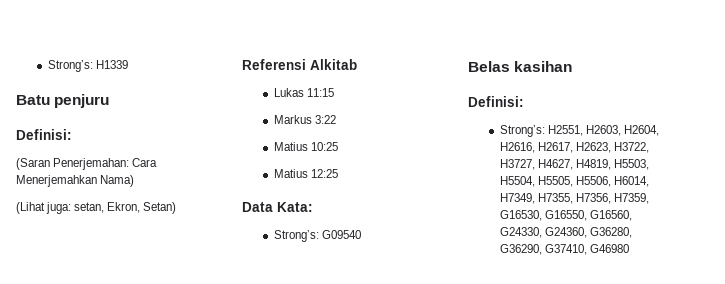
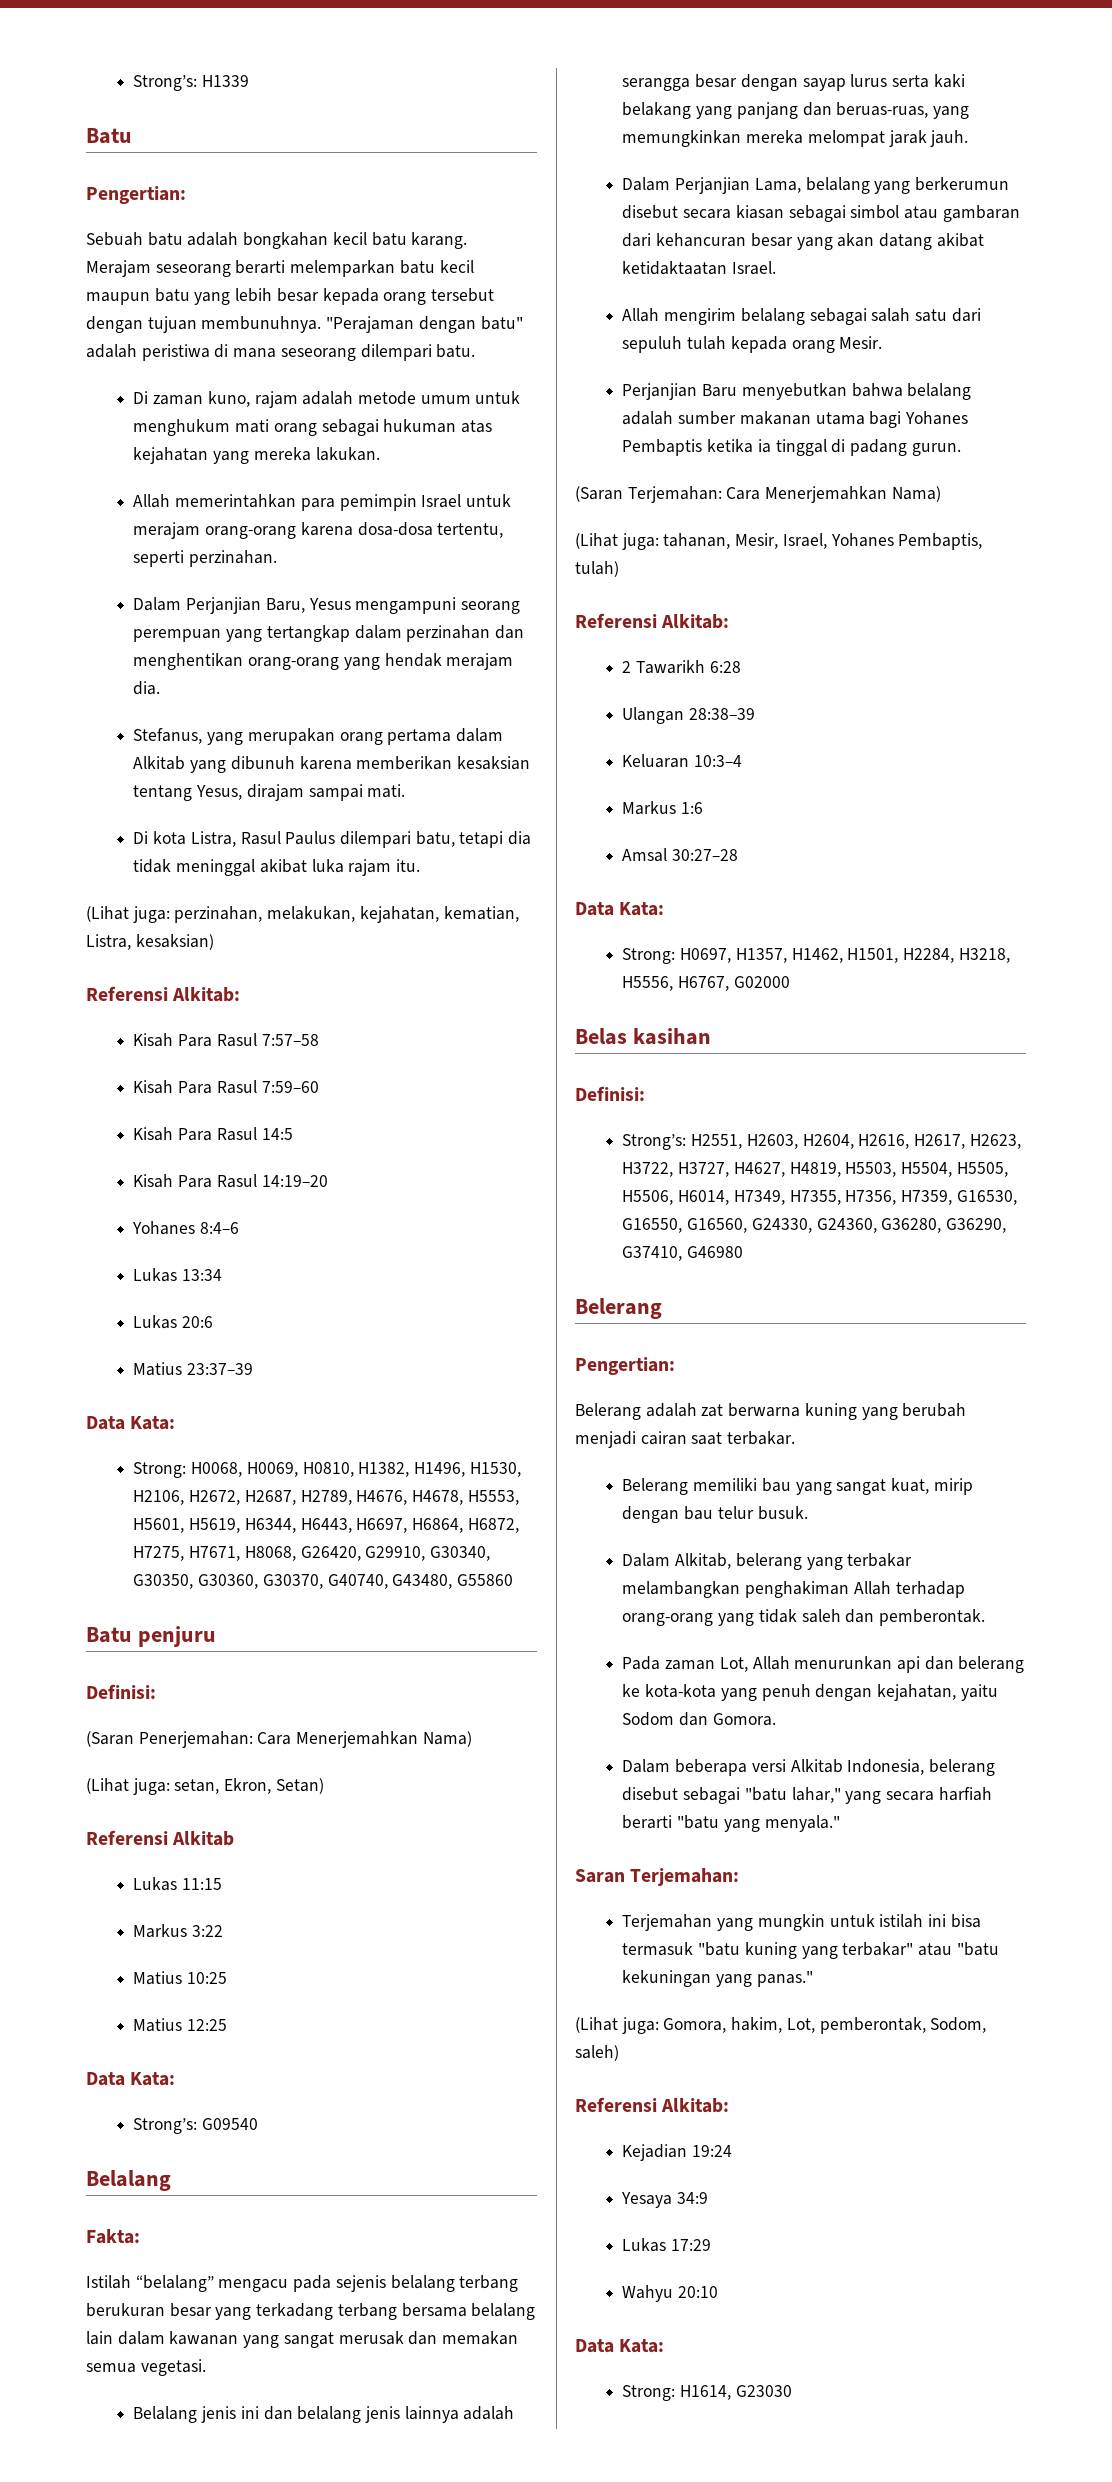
(50, 100) none -> [86,186,186,204] [86,232,468,249] [86,260,474,277] [86,288,495,305] [86,316,523,333] [86,344,476,361] [133,391,521,408] [133,419,492,436] [133,447,380,464] [133,494,511,511] [133,522,504,539] [133,550,278,567] [133,597,520,614] [133,625,524,642] [133,653,514,670] [133,681,161,695] [133,728,503,745] [133,756,530,773] [133,784,406,801] [133,831,532,848] [133,859,420,876] [86,906,519,923] [86,934,214,950] [86,986,241,1002] [133,1033,319,1047] [133,1080,319,1094] [133,1127,293,1141] [133,1174,328,1188] [132,1221,240,1235] [133,1268,223,1282] [133,1315,214,1329] [133,1362,254,1376] [86,1416,176,1430] [133,1462,521,1478] [133,1490,519,1505] [133,1518,519,1533] [133,1546,490,1561] [133,1574,513,1589] [86,1627,132,1643] // Pengertian: // Sebuah batu adalah bongkahan kecil batu karang. Merajam seseorang berarti melemparkan batu kecil maupun batu yang lebih besar kepada orang tersebut dengan tujuan membunuhnya. "Perajaman dengan batu" adalah peristiwa di mana seseorang dilempari batu. // Di zaman kuno, rajam adalah metode umum untuk menghukum mati orang sebagai hukuman atas kejahatan yang mereka lakukan. // Allah memerintahkan para pemimpin Israel untuk merajam orang-orang karena dosa-dosa tertentu, seperti perzinahan. // Dalam Perjanjian Baru, Yesus mengampuni seorang perempuan yang tertangkap dalam perzinahan dan menghentikan orang-orang yang hendak merajam dia. // Stefanus, yang merupakan orang pertama dalam Alkitab yang dibunuh karena memberikan kesaksian tentang Yesus, dirajam sampai mati. // Di kota Listra, Rasul Paulus dilempari batu, tetapi dia tidak meninggal akibat luka rajam itu. // (Lihat juga: perzinahan, melakukan, kejahatan, kematian, Listra, kesaksian) // Referensi Alkitab: // Kisah Para Rasul 7:57–58 // Kisah Para Rasul 7:59–60 // Kisah Para Rasul 14:5 // Kisah Para Rasul 14:19–20 // Yohanes 8:4–6 // Lukas 13:34 // Lukas 20:6 // Matius 23:37–39 // Data Kata: // Strong: H0068, H0069, H0810, H1382, H1496, H1530, H2106, H2672, H2687, H2789, H4676, H4678, H5553, H5601, H5619, H6344, H6443, H6697, H6864, H6872, H7275, H7671, H8068, G26420, G29910, G30340, G30350, G30360, G30370, G40740, G43480, G55860 // Batu
(361, 234) none -> [86,2170,171,2191] [86,2229,140,2244] [86,2275,519,2292] [86,2303,536,2320] [86,2331,519,2348] [86,2359,206,2376] [133,2406,515,2423] [622,74,965,91] [622,102,969,119] [622,130,969,147] [622,177,1009,194] [622,205,1020,222] [622,233,984,250] [622,261,777,275] [622,308,981,325] [622,336,883,353] [622,383,972,400] [622,411,968,428] [622,439,961,456] [575,486,941,503] [575,533,983,550] [575,561,619,577] [575,613,730,629] [622,660,741,674] [622,707,756,724] [622,754,743,768] [622,801,704,815] [622,848,739,862] [575,902,665,916] [622,948,1010,964] [622,976,790,991] // Belalang // Fakta: // Istilah “belalang” mengacu pada sejenis belalang terbang berukuran besar yang terkadang terbang bersama belalang lain dalam kawanan yang sangat merusak dan memakan semua vegetasi. // Belalang jenis ini dan belalang jenis lainnya adalah serangga besar dengan sayap lurus serta kaki belakang yang panjang dan beruas-ruas, yang memungkinkan mereka melompat jarak jauh. // Dalam Perjanjian Lama, belalang yang berkerumun disebut secara kiasan sebagai simbol atau gambaran dari kehancuran besar yang akan datang akibat ketidaktaatan Israel. // Allah mengirim belalang sebagai salah satu dari sepuluh tulah kepada orang Mesir. // Perjanjian Baru menyebutkan bahwa belalang adalah sumber makanan utama bagi Yohanes Pembaptis ketika ia tinggal di padang gurun. // (Saran Terjemahan: Cara Menerjemahkan Nama) // (Lihat juga: tahanan, Mesir, Israel, Yohanes Pembaptis, tulah) // Referensi Alkitab: // 2 Tawarikh 6:28 // Ulangan 28:38–39 // Keluaran 10:3–4 // Markus 1:6 // Amsal 30:27–28 // Data Kata: // Strong: H0697, H1357, H1462, H1501, H2284, H3218, H5556, H6767, G02000
(629, 248) none -> [575,1298,662,1319] [575,1357,675,1375] [575,1403,967,1420] [575,1431,796,1448] [622,1478,973,1495] [622,1506,808,1523] [622,1553,913,1570] [622,1581,965,1598] [622,1609,985,1626] [622,1656,1025,1673] [622,1684,998,1701] [622,1712,776,1726] [622,1759,995,1776] [622,1787,992,1804] [622,1815,840,1832] [575,1868,740,1886] [622,1914,981,1931] [622,1942,999,1959] [622,1970,813,1987] [575,2017,987,2034] [575,2045,619,2061] [575,2097,730,2113] [622,2144,733,2161] [621,2192,709,2208] [622,2238,712,2252] [622,2285,719,2302] [575,2339,665,2353] [622,2385,792,2401] // Belerang // Pengertian: // Belerang adalah zat berwarna kuning yang berubah menjadi cairan saat terbakar. // Belerang memiliki bau yang sangat kuat, mirip dengan bau telur busuk. // Dalam Alkitab, belerang yang terbakar melambangkan penghakiman Allah terhadap orang-orang yang tidak saleh dan pemberontak. // Pada zaman Lot, Allah menurunkan api dan belerang ke kota-kota yang penuh dengan kejahatan, yaitu Sodom dan Gomora. // Dalam beberapa versi Alkitab Indonesia, belerang disebut sebagai "batu lahar," yang secara harfiah berarti "batu yang menyala." // Saran Terjemahan: // Terjemahan yang mungkin untuk istilah ini bisa termasuk "batu kuning yang terbakar" atau "batu kekuningan yang panas." // (Lihat juga: Gomora, hakim, Lot, pemberontak, Sodom, saleh) // Referensi Alkitab: // Kejadian 19:24 // Yesaya 34:9 // Lukas 17:29 // Wahyu 20:10 // Data Kata: // Strong: H1614, G23030

